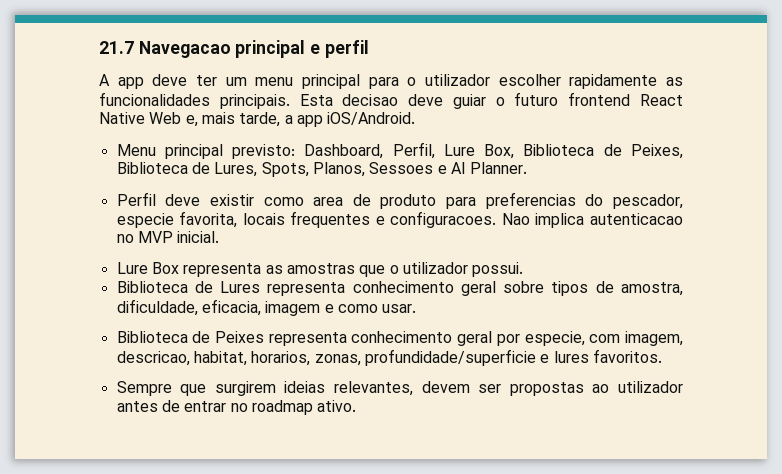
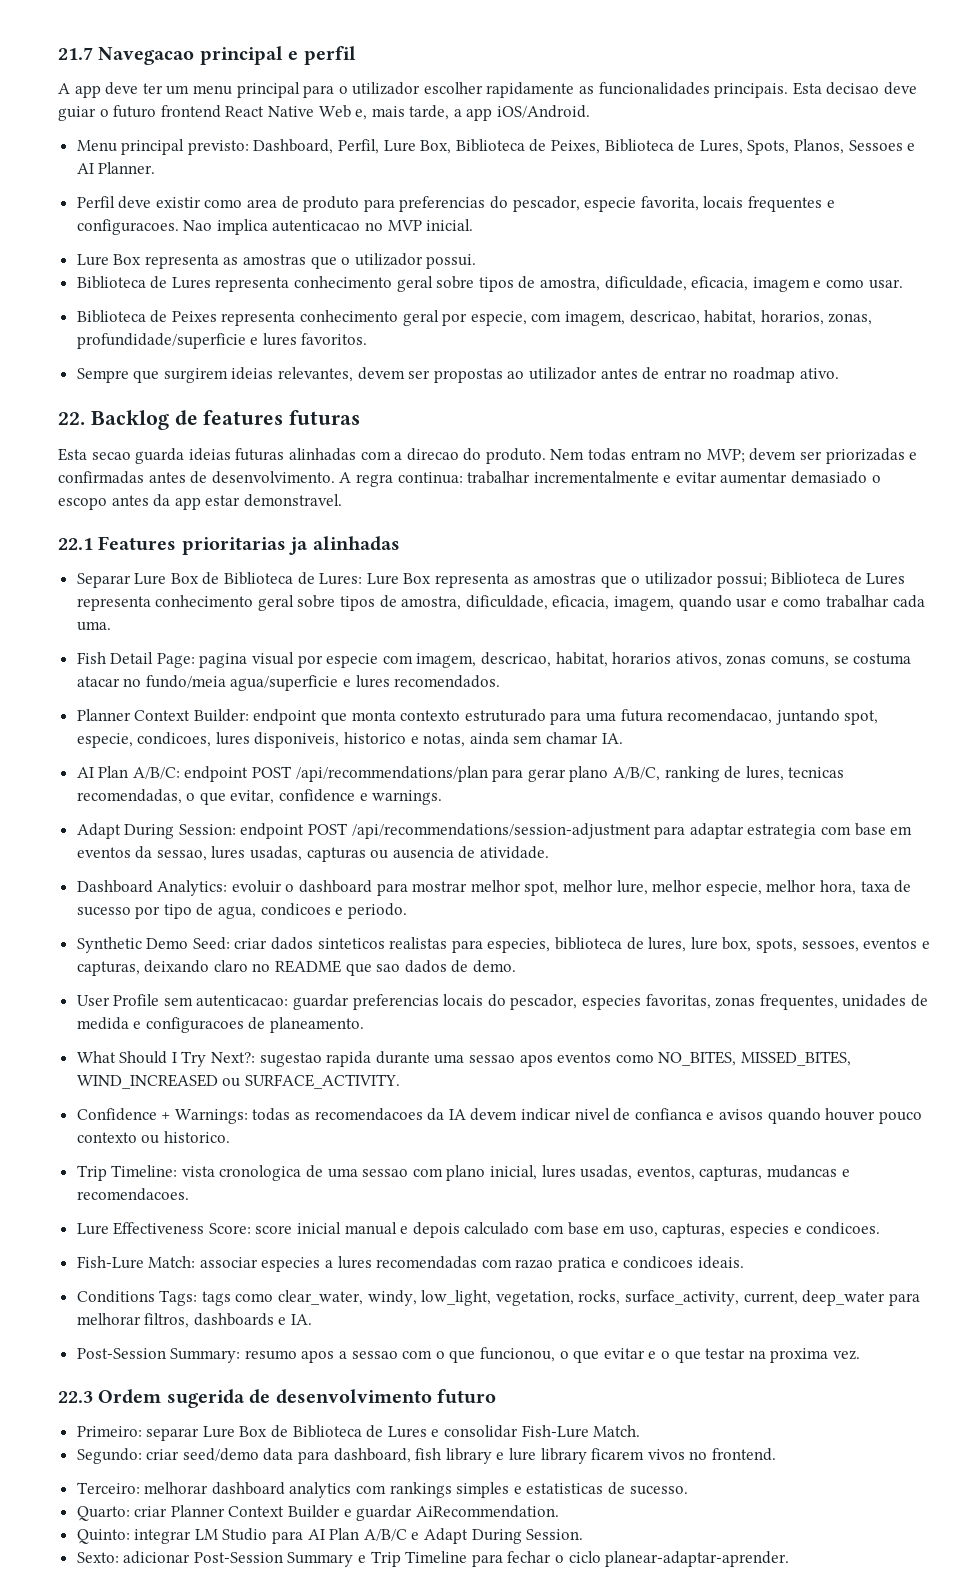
(357, 406) none -> [58,410,361,430] [58,448,918,464] [58,471,881,487] [58,494,342,510] [58,536,400,555] [76,572,906,588] [76,595,925,611] [76,621,111,631] [76,652,912,668] [76,675,501,691] [76,709,879,725] [76,732,623,748] [76,766,845,782] [76,789,443,805] [76,823,913,839] [76,846,550,862] [76,880,912,896] [76,903,407,919] [76,937,930,953] [76,960,517,976] [76,994,928,1010] [76,1017,365,1033] [76,1051,851,1067] [76,1074,400,1089] [76,1108,922,1124] [76,1131,230,1144] [76,1165,850,1181] [76,1188,189,1201] [76,1222,881,1238] [76,1256,744,1272] [76,1290,920,1306] [76,1313,313,1328] [76,1347,860,1363] [58,1389,496,1408] [76,1425,641,1441] [76,1448,776,1464] [76,1482,688,1498] [76,1505,559,1521] [76,1528,584,1544] [76,1551,790,1567] // 22. Backlog de features futuras // Esta secao guarda ideias futuras alinhadas com a direcao do produto. Nem todas entram no MVP; devem ser priorizadas e confirmadas antes de desenvolvimento. A regra continua: trabalhar incrementalmente e evitar aumentar demasiado o escopo antes da app estar demonstravel. // 22.1 Features prioritarias ja alinhadas // Separar Lure Box de Biblioteca de Lures: Lure Box representa as amostras que o utilizador possui; Biblioteca de Lures representa conhecimento geral sobre tipos de amostra, dificuldade, eficacia, imagem, quando usar e como trabalhar cada uma. // Fish Detail Page: pagina visual por especie com imagem, descricao, habitat, horarios ativos, zonas comuns, se costuma atacar no fundo/meia agua/superficie e lures recomendados. // Planner Context Builder: endpoint que monta contexto estruturado para uma futura recomendacao, juntando spot, especie, condicoes, lures disponiveis, historico e notas, ainda sem chamar IA. // AI Plan A/B/C: endpoint POST /api/recommendations/plan para gerar plano A/B/C, ranking de lures, tecnicas recomendadas, o que evitar, confidence e warnings. // Adapt During Session: endpoint POST /api/recommendations/session-adjustment para adaptar estrategia com base em eventos da sessao, lures usadas, capturas ou ausencia de atividade. // Dashboard Analytics: evoluir o dashboard para mostrar melhor spot, melhor lure, melhor especie, melhor hora, taxa de sucesso por tipo de agua, condicoes e periodo. // Synthetic Demo Seed: criar dados sinteticos realistas para especies, biblioteca de lures, lure box, spots, sessoes, eventos e capturas, deixando claro no README que sao dados de demo. // User Profile sem autenticacao: guardar preferencias locais do pescador, especies favoritas, zonas frequentes, unidades de medida e configuracoes de planeamento. // What Should I Try Next?: sugestao rapida durante uma sessao apos eventos como NO_BITES, MISSED_BITES, WIND_INCREASED ou SURFACE_ACTIVITY. // Confidence + Warnings: todas as recomendacoes da IA devem indicar nivel de confianca e avisos quando houver pouco contexto ou historico. // Trip Timeline: vista cronologica de uma sessao com plano inicial, lures usadas, eventos, capturas, mudancas e recomendacoes. // Lure Effectiveness Score: score inicial manual e depois calculado com base em uso, capturas, especies e condicoes. // Fish-Lure Match: associar especies a lures recomendadas com razao pratica e condicoes ideais. // Conditions Tags: tags como clear_water, windy, low_light, vegetation, rocks, surface_activity, current, deep_water para melhorar filtros, dashboards e IA. // Post-Session Summary: resumo apos a sessao com o que funcionou, o que evitar e o que testar na proxima vez. // 22.3 Ordem sugerida de desenvolvimento futuro // Primeiro: separar Lure Box de Biblioteca de Lures e consolidar Fish-Lure Match. // Segundo: criar seed/demo data para dashboard, fish library e lure library ficarem vivos no frontend. // Terceiro: melhorar dashboard analytics com rankings simples e estatisticas de sucesso. // Quarto: criar Planner Context Builder e guardar AiRecommendation. // Quinto: integrar LM Studio para AI Plan A/B/C e Adapt During Session. // Sexto: adicionar Post-Session Summary e Trip Timeline para fechar o ciclo planear-adaptar-aprender.

